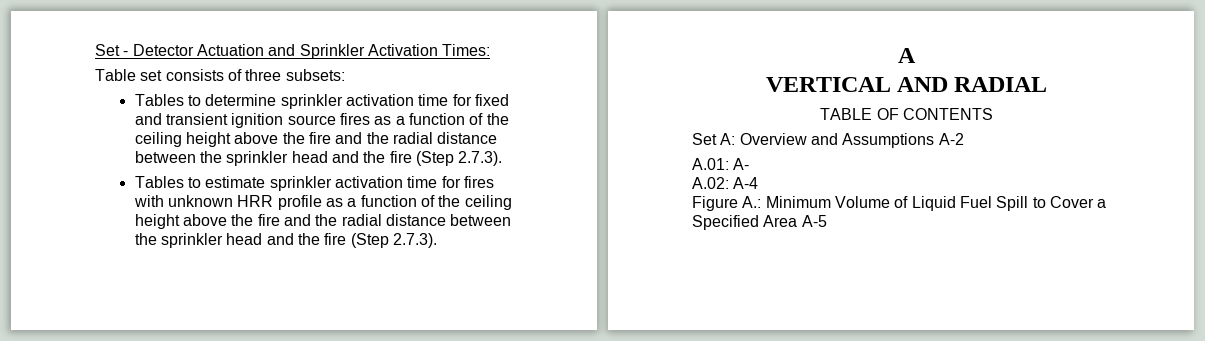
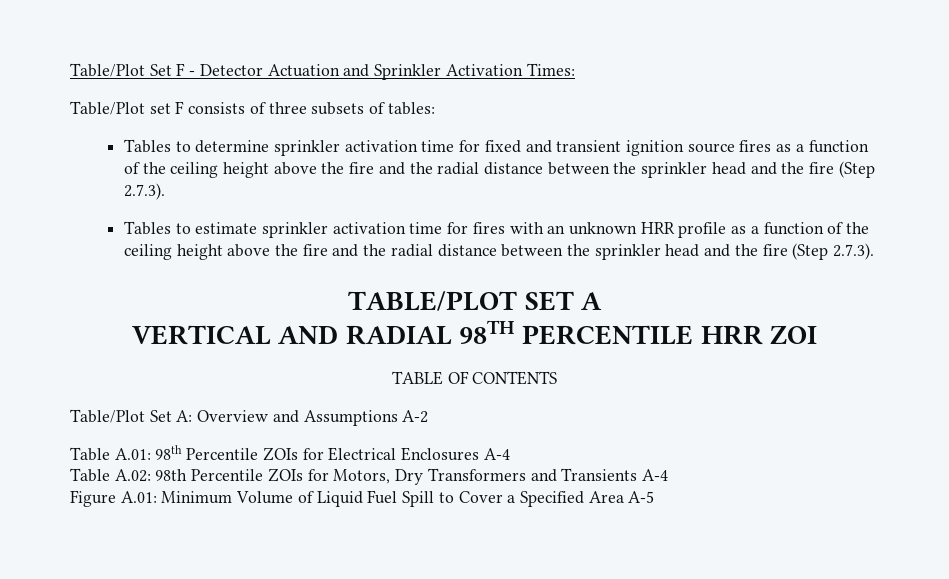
[95,44,120,56] Set -> [70,63,186,77] Table/Plot Set F
[95,69,345,81] Table set consists of three subsets: -> [70,101,435,115] Table/Plot set F consists of three subsets of tables:
(164, 201) none -> [547,225,566,234] an
(437, 240) none -> [348,291,574,311] TABLE/PLOT SET
(1048, 84) none -> [459,320,818,345] 98TH PERCENTILE HRR ZOI
(993, 114) none -> [70,409,145,423] Table/Plot
[692,158,750,170] [692,177,729,189] A.01: A- // A.02: -> [70,445,510,461] [70,468,638,485] Table A.01: 98th Percentile ZOIs for Electrical Enclosures A-4 // Table A.02: 98th Percentile ZOIs for Motors, Dry Transformers and Transients
[742,196,762,208] A.: -> [120,491,157,503] A.01:

